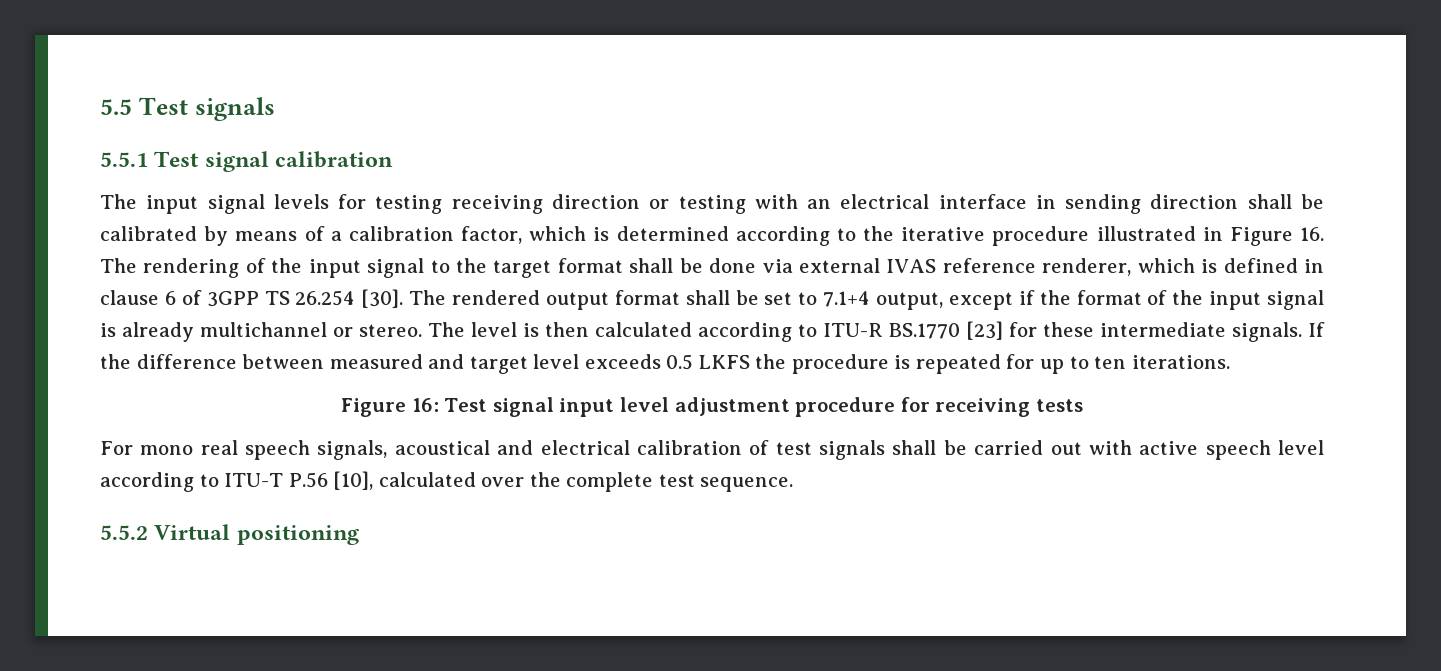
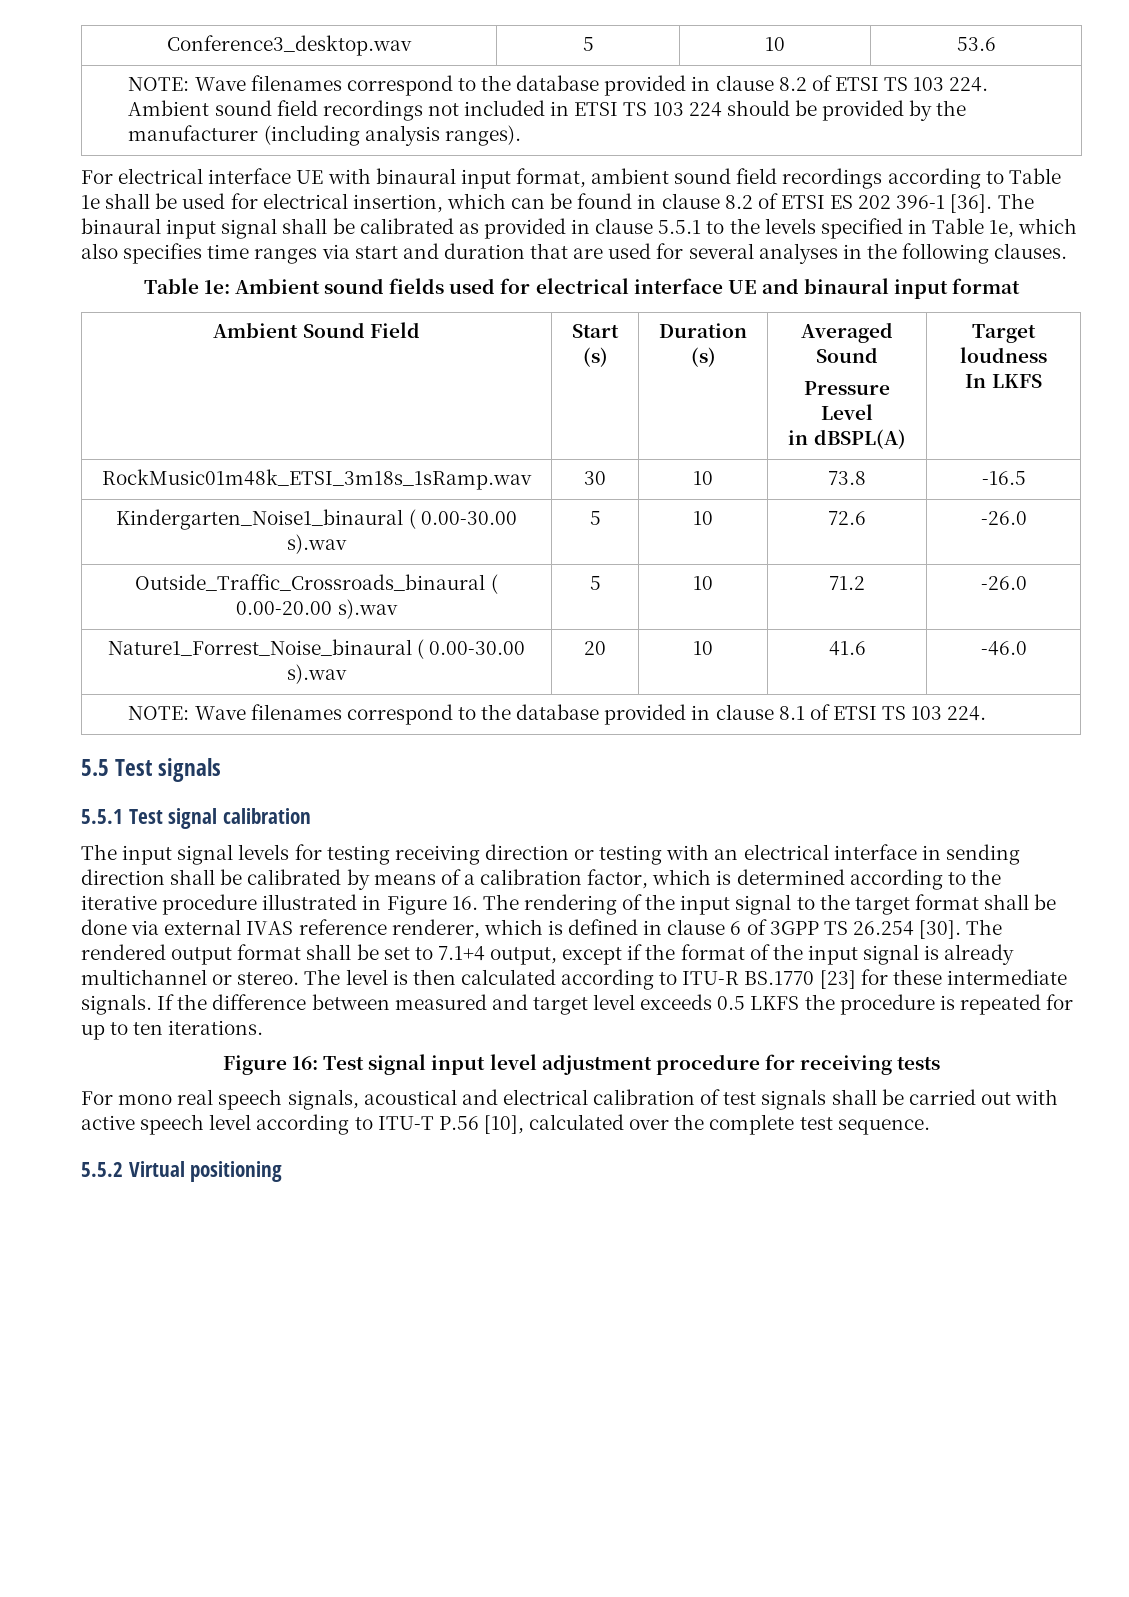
(100, 107) none -> [167,35,412,56] [582,37,594,51] [765,37,785,51] [956,37,996,51] [128,75,989,96] [128,100,967,121] [128,125,521,146] [81,168,1061,189] [81,193,1034,213] [81,218,1078,239] [81,243,1068,264] [143,278,1021,299] [213,322,420,338] [572,324,619,338] [582,347,608,367] [659,323,747,338] [690,347,716,367] [801,322,893,343] [816,347,878,363] [804,381,890,395] [821,404,873,420] [788,429,906,449] [972,324,1036,343] [960,347,1047,363] [965,374,1042,388] [102,469,532,490] [584,471,606,485] [693,471,713,485] [828,471,866,485] [981,471,1026,485] [116,509,517,530] [287,534,347,554] [589,511,601,525] [693,511,713,525] [828,511,866,525] [980,511,1027,525] [135,574,498,594] [236,599,398,619] [589,576,601,590] [693,576,713,590] [829,576,865,590] [980,576,1027,590] [107,639,526,659] [287,664,347,684] [584,641,606,655] [693,641,713,655] [828,641,866,656] [980,641,1027,656] [128,704,987,725] Conference3_desktop.wav | 5 | 10 | 53.6 // NOTE: Wave filenames correspond to the database provided in clause 8.2 of ETSI TS 103 224. Ambient sound field recordings not included in ETSI TS 103 224 should be provided by the manufacturer (including analysis ranges). // For electrical interface UE with binaural input format, ambient sound field recordings according to Table 1e shall be used for electrical insertion, which can be found in clause 8.2 of ETSI ES 202 396-1 [36]. The binaural input signal shall be calibrated as provided in clause 5.5.1 to the levels specified in Table 1e, which also specifies time ranges via start and duration that are used for several analyses in the following clauses. // Table 1e: Ambient sound fields used for electrical interface UE and binaural input format // Ambient Sound Field | Start (s) | Duration (s) | Averaged Sound // Pressure Level // in dBSPL(A) | Target loudness // In LKFS // RockMusic01m48k_ETSI_3m18s_1sRamp.wav | 30 | 10 | 73.8 | -16.5 // Kindergarten_Noise1_binaural ( 0.00-30.00 s).wav | 5 | 10 | 72.6 | -26.0 // Outside_Traffic_Crossroads_binaural ( 0.00-20.00 s).wav | 5 | 10 | 71.2 | -26.0 // Nature1_Forrest_Noise_binaural ( 0.00-30.00 s).wav | 20 | 10 | 41.6 | -46.0 // NOTE: Wave filenames correspond to the database provided in clause 8.1 of ETSI TS 103 224. //

